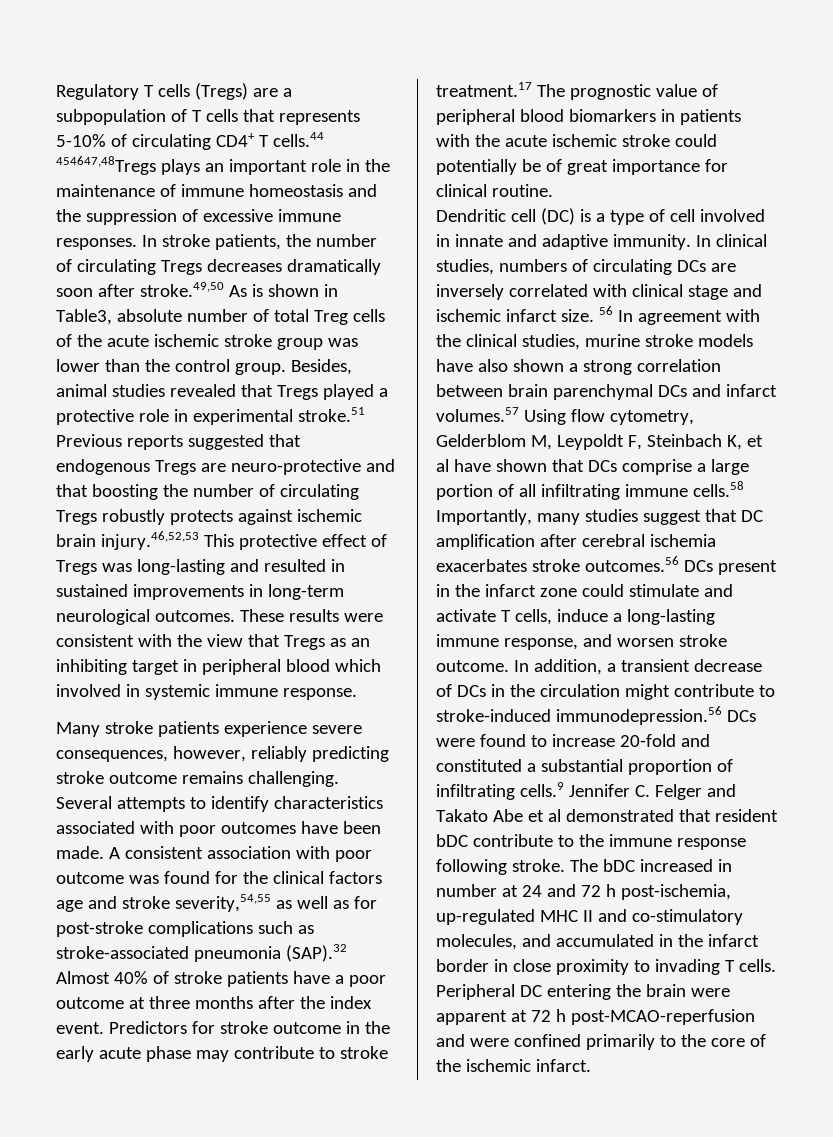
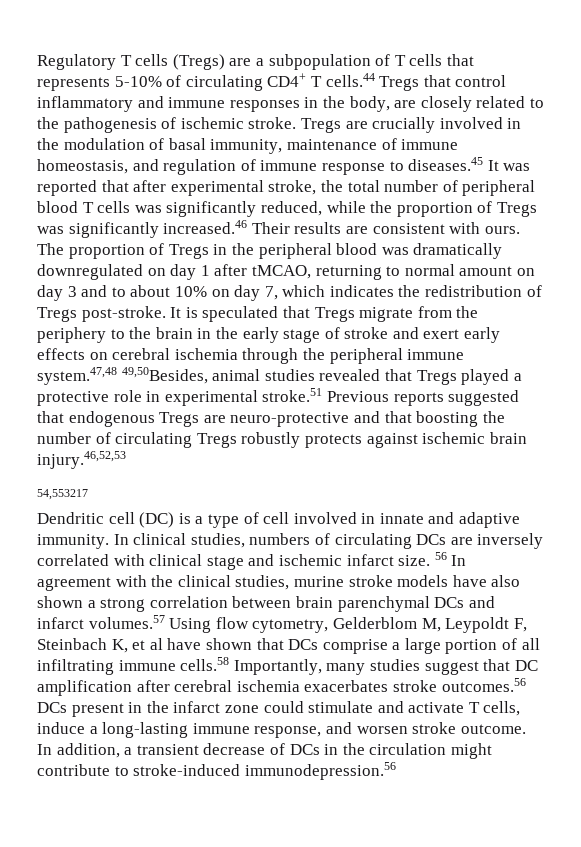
[56,156,390,175] [56,184,377,197] [56,209,341,225] [56,234,377,250] [56,259,381,275] [56,282,338,297] [56,309,385,325] [56,334,358,350] [56,359,352,375] 454647,48Tregs plays an important role in the maintenance of immune homeostasis and the suppression of excessive immune responses. In stroke patients, the number of circulating Tregs decreases dramatically soon after stroke.49,50 As is shown in Table3, absolute number of total Treg cells of the acute ischemic stroke group was lower than the control group. Besides, -> [379,75,507,91] [37,96,544,112] [37,117,522,133] [37,138,459,154] [37,157,531,175] [37,180,536,196] [37,201,537,217] [37,220,520,238] [37,243,503,259] [37,264,535,280] [37,285,542,301] [37,306,479,322] [37,327,501,343] [37,348,465,364] [37,367,208,385] Tregs that control inflammatory and immune responses in the body, are closely related to the pathogenesis of ischemic stroke. Tregs are crucially involved in the modulation of basal immunity, maintenance of immune homeostasis, and regulation of immune response to diseases.45 It was reported that after experimental stroke, the total number of peripheral blood T cells was significantly reduced, while the proportion of Tregs was significantly increased.46 Their results are consistent with ours. The proportion of Tregs in the peripheral blood was dramatically downregulated on day 1 after tMCAO, returning to normal amount on day 3 and to about 10% on day 7, which indicates the redistribution of Tregs post-stroke. It is speculated that Tregs migrate from the periphery to the brain in the early stage of stroke and exert early effects on cerebral ischemia through the peripheral immune system.47,48 49,50Besides,
[203,534,387,550] [56,559,345,575] [56,584,344,600] [56,609,383,625] [56,634,370,650] [56,659,381,675] [56,684,357,700] [56,721,362,737] [56,746,389,762] [56,771,339,787] [56,796,383,812] [56,821,381,837] [56,846,372,862] [56,871,382,884] [56,894,377,912] [56,921,314,937] [56,944,347,962] [56,971,386,987] [56,996,372,1009] [56,1021,390,1034] [56,1046,388,1062] [436,82,718,100] [436,109,741,125] [436,134,717,147] [436,159,728,175] [436,184,553,197] This protective effect of Tregs was long-lasting and resulted in sustained improvements in long-term neurological outcomes. These results were consistent with the view that Tregs as an inhibiting target in peripheral blood which involved in systemic immune response. // Many stroke patients experience severe consequences, however, reliably predicting stroke outcome remains challenging. Several attempts to identify characteristics associated with poor outcomes have been made. A consistent association with poor outcome was found for the clinical factors age and stroke severity,54,55 as well as for post-stroke complications such as stroke-associated pneumonia (SAP).32 Almost 40% of stroke patients have a poor outcome at three months after the index event. Predictors for stroke outcome in the early acute phase may contribute to stroke treatment.17 The prognostic value of peripheral blood biomarkers in patients with the acute ischemic stroke could potentially be of great importance for clinical routine. -> [37,489,88,500] // 54,553217
[726,710,756,722] [436,734,710,747] [436,759,733,775] [436,782,736,800] [436,809,778,822] [436,834,746,850] [436,859,732,875] [436,884,731,900] [436,909,743,925] [436,934,759,950] [436,959,776,975] [436,984,730,1000] [436,1009,755,1025] [436,1034,766,1050] [436,1059,591,1072] DCs were found to increase 20-fold and constituted a substantial proportion of infiltrating cells.9 Jennifer C. Felger and Takato Abe et al demonstrated that resident bDC contribute to the immune response following stroke. The bDC increased in number at 24 and 72 h post-ischemia, up-regulated MHC II and co-stimulatory molecules, and accumulated in the infarct border in close proximity to invading T cells. Peripheral DC entering the brain were apparent at 72 h post-MCAO-reperfusion and were confined primarily to the core of the ischemic infarct. -> (396, 771) none

